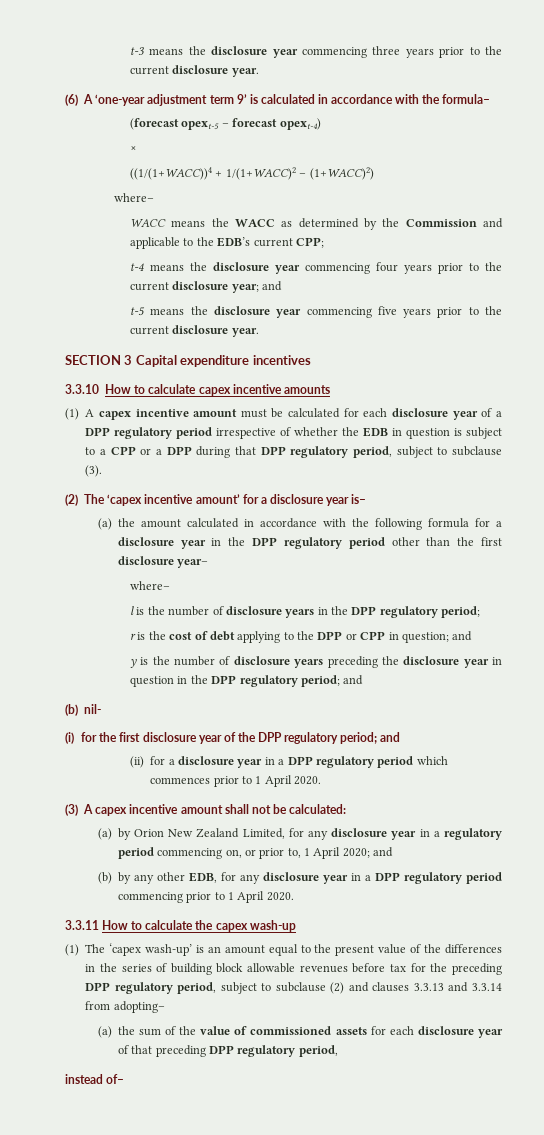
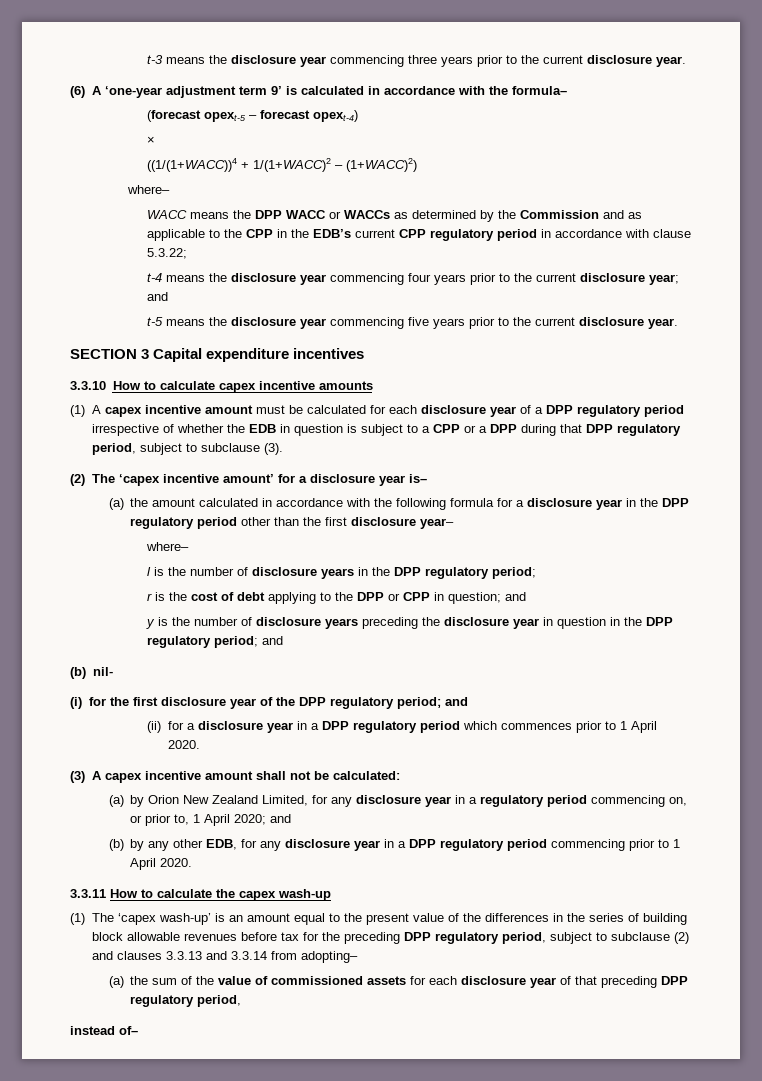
[235,219,276,227] WACC -> [255,210,391,219] DPP WACC or WACCs
(503, 223) none -> [628,212,643,219] as
[217,237,324,248] EDB’s current CPP; -> [246,229,692,241] [147,248,188,259] CPP in the EDB’s current CPP regulatory period in accordance with clause 5.3.22;

